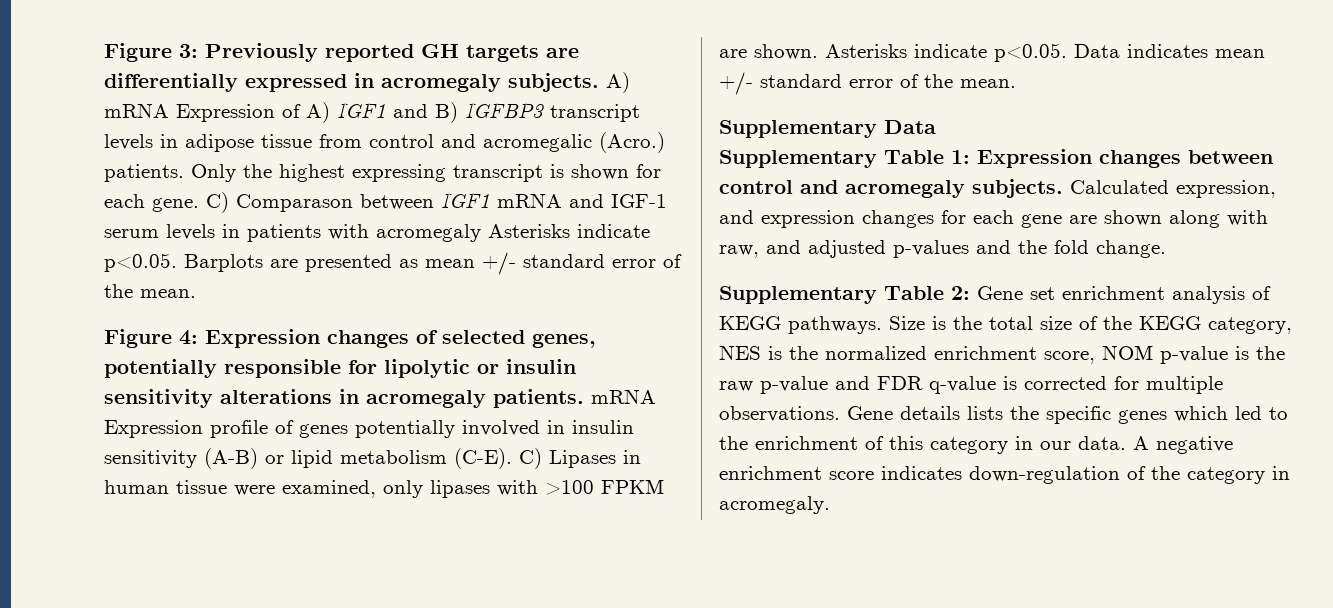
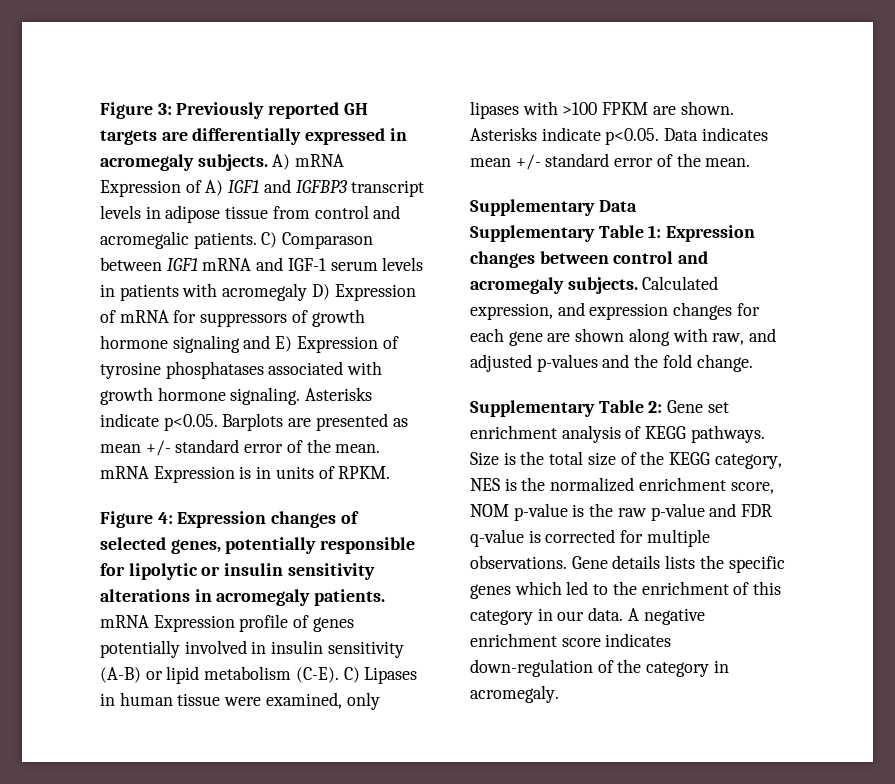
[435,102,458,123] B) -> (291, 186) none
[599,132,665,153] [104,164,661,182] [104,194,199,212] (Acro.) patients. Only the highest expressing transcript is shown for each gene. -> [193,232,257,249] patients.
(481, 233) none -> [311,284,416,301] [100,309,365,327] [100,335,399,353] [100,361,383,379] [100,387,301,405] D) Expression of mRNA for suppressors of growth hormone signaling and E) Expression of tyrosine phosphatases associated with growth hormone signaling.
(196, 293) none -> [100,466,391,483] mRNA Expression is in units of RPKM.

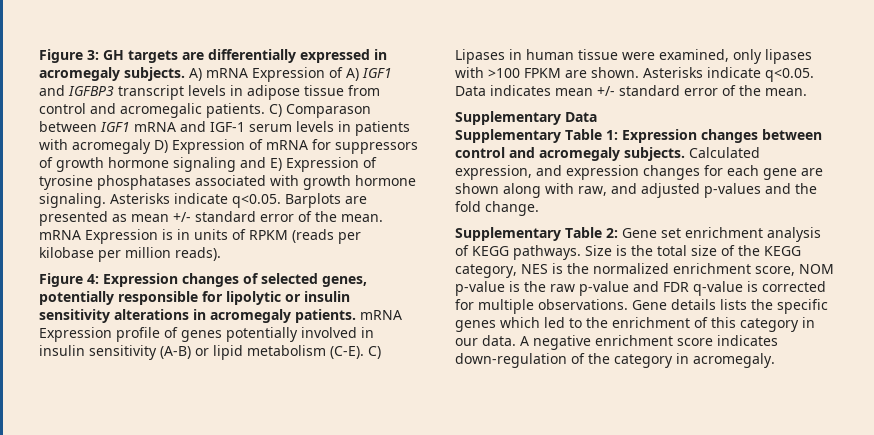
[176,102,340,119] Previously reported -> (99, 55) none
[163,414,218,431] p<0.05. -> [232,194,281,208] q<0.05.
[338,466,391,479] RPKM. -> [249,229,361,244] [39,247,221,262] RPKM (reads per kilobase per million reads).
[605,128,660,145] p<0.05. -> [765,68,814,82] q<0.05.

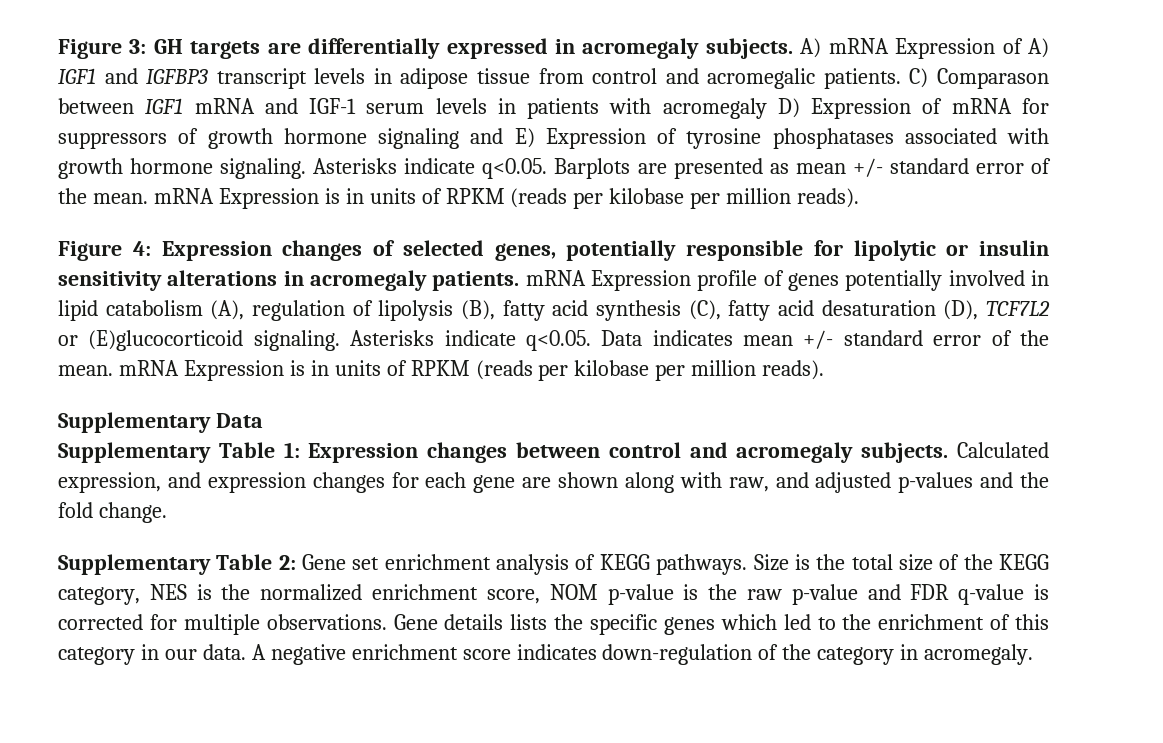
[39,345,381,360] [455,49,812,64] [455,67,639,78] insulin sensitivity (A-B) or lipid metabolism (C-E). C) Lipases in human tissue were examined, only lipases with >100 FPKM are shown. -> [58,300,1050,321] [58,330,340,351] lipid catabolism (A), regulation of lipolysis (B), fatty acid synthesis (C), fatty acid desaturation (D), TCF7L2 or (E)glucocorticoid signaling.
(807, 92) none -> [118,360,825,381] mRNA Expression is in units of RPKM (reads per kilobase per million reads).

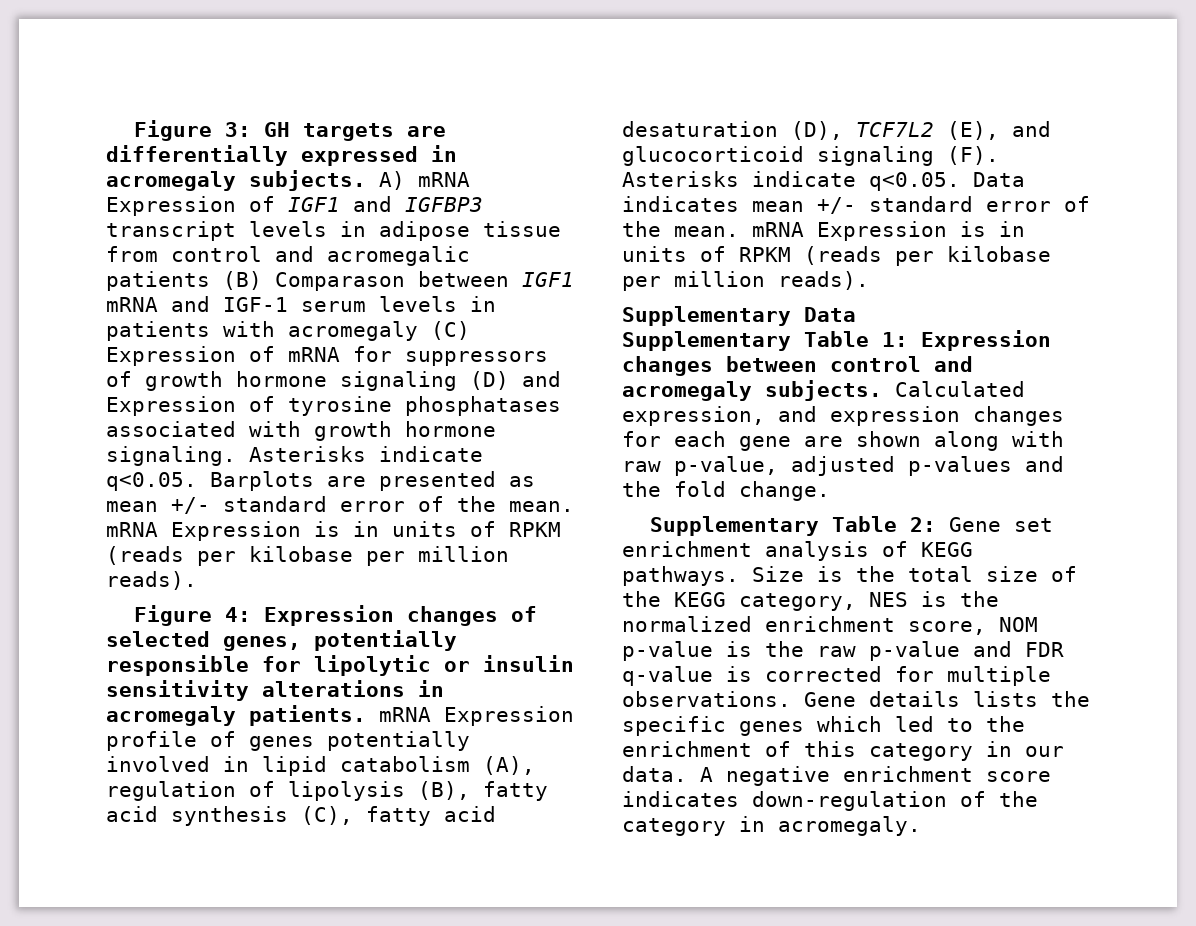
[1028,38,1050,58] A) -> (275, 204) none
[823,68,929,89] patients. C) -> [106,271,262,291] patients (B)
[777,98,800,118] D) -> [431,321,470,340] (C)
[470,128,535,148] and E) -> [470,371,561,390] (D) and
[58,330,340,351] or (E)glucocorticoid signaling. -> [947,121,1051,140] [622,146,999,166] (E), and glucocorticoid signaling (F).
[728,472,809,492] raw, and -> [622,456,778,476] raw p-value,

